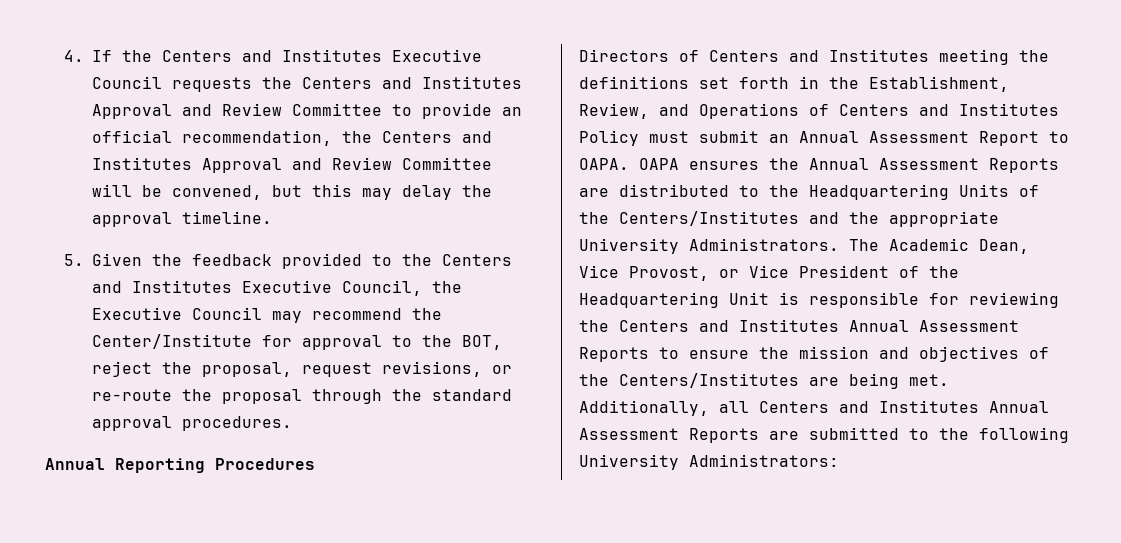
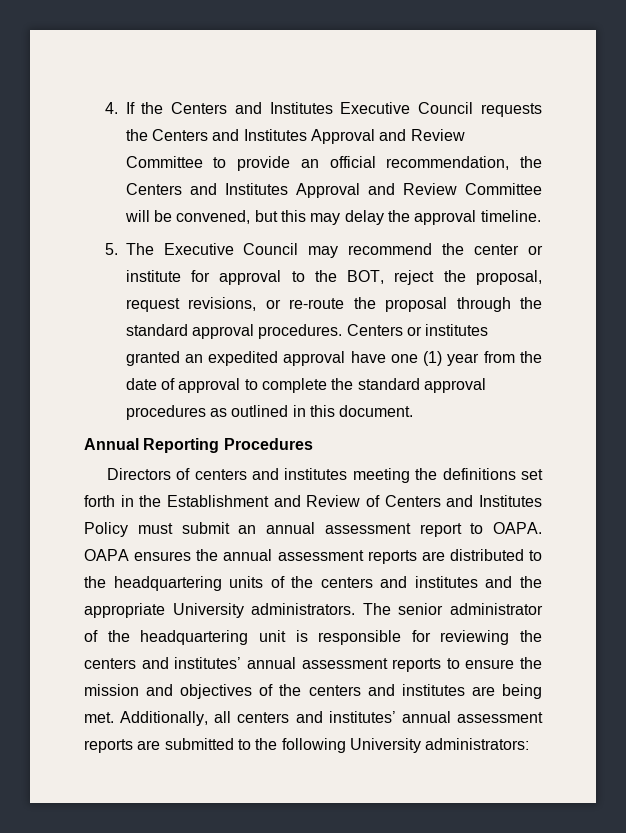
[92,253,513,269] [92,280,463,296] Given the feedback provided to the Centers and Institutes Executive Council, the -> [125,243,154,255] The
[92,334,253,349] Center/Institute -> [474,244,543,255] [125,270,181,282] center or institute
(293, 423) none -> [346,324,489,336] [125,351,542,366] [125,378,486,393] [125,405,414,420] Centers or institutes granted an expedited approval have one (1) year from the date of approval to complete the standard approval procedures as outlined in this document.
[709,49,929,62] Centers and Institutes -> [194,468,348,480] centers and institutes
[869,76,1009,92] [579,103,799,119] Establishment, Review, and Operations -> [167,495,361,507] Establishment and Review
[799,131,1039,146] Annual Assessment Report -> [266,522,462,537] annual assessment report
[809,158,1059,173] Annual Assessment Reports -> [223,549,417,564] annual assessment reports
[809,184,1039,200] [579,211,999,227] [579,238,1029,254] [579,265,959,281] [579,292,769,308] Headquartering Units of the Centers/Institutes and the appropriate University Administrators. The Academic Dean, Vice Provost, or Vice President of the Headquartering Unit -> [113,576,542,591] [84,603,544,618] [84,630,286,645] headquartering units of the centers and institutes and the appropriate University administrators. The senior administrator of the headquartering unit
[619,319,1019,332] [579,347,649,362] Centers and Institutes Annual Assessment Reports -> [84,657,442,672] centers and institutes’ annual assessment reports
[619,373,799,388] Centers/Institutes -> [308,684,465,696] centers and institutes
[759,400,1049,413] [579,428,759,443] Centers and Institutes Annual Assessment Reports -> [237,711,543,723] [84,739,133,753] centers and institutes’ annual assessment reports
[689,454,839,467] Administrators: -> [425,738,530,750] administrators:

